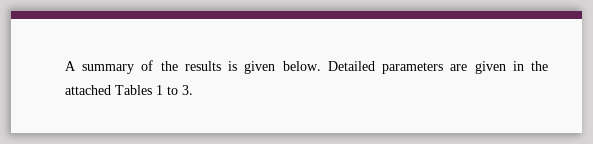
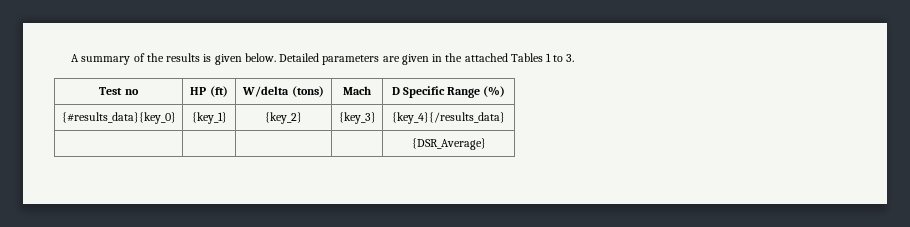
(193, 90) none -> [99,87,139,95] [190,86,228,97] [242,86,324,97] [343,86,371,95] [391,86,506,98] [61,112,176,124] [191,112,227,124] [265,112,302,124] [338,112,376,124] [392,112,505,124] [411,138,486,150] // Test no | HP (ft) | W/delta (tons) | Mach | D Specific Range (%) // {#results_data}{key_0} | {key_1} | {key_2} | {key_3} | {key_4}{/results_data} // | | | | {DSR_Average}

